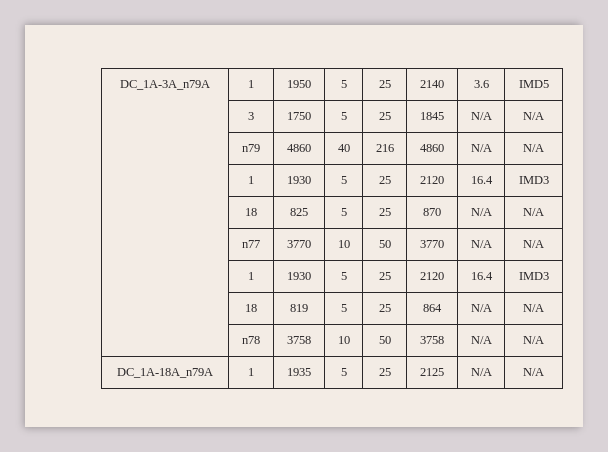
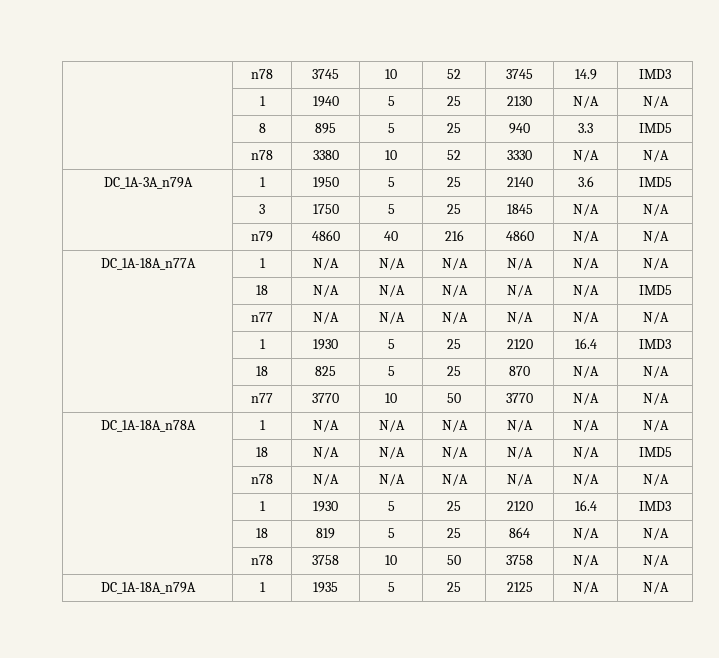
(120, 85) none -> [251,69,273,79] [312,69,339,79] [385,69,397,79] [447,69,461,79] [506,69,533,79] [574,69,597,80] [639,69,671,79] [259,96,266,106] [312,96,339,107] [387,96,395,106] [447,96,461,106] [507,96,532,106] [573,96,599,108] [642,96,669,108] [258,123,266,133] [315,123,336,134] [387,123,395,133] [447,123,461,133] [509,123,530,134] [578,123,593,133] [638,123,672,133] [251,150,273,160] [312,150,339,160] [385,150,397,160] [447,150,461,160] [507,150,532,160] [573,150,599,162] [642,150,669,162] | n78 | 3745 | 10 | 52 | 3745 | 14.9 | IMD3 // | 1 | 1940 | 5 | 25 | 2130 | N/A | N/A // | 8 | 895 | 5 | 25 | 940 | 3.3 | IMD5 // | n78 | 3380 | 10 | 52 | 3330 | N/A | N/A //
(544, 148) none -> [100,258,196,270] [259,258,266,268] [313,258,339,270] [378,258,405,270] [441,258,468,270] [507,258,533,270] [573,258,599,270] [642,258,669,270] [256,285,268,295] [313,285,339,297] [378,285,405,297] [441,285,468,297] [507,285,533,297] [573,285,599,297] [638,285,672,295] [251,312,273,322] [313,312,339,324] [378,312,405,324] [441,312,468,324] [507,312,533,324] [573,312,599,324] [642,312,669,324] // DC_1A-18A_n77A | 1 | N/A | N/A | N/A | N/A | N/A | N/A // | 18 | N/A | N/A | N/A | N/A | N/A | IMD5 // | n77 | N/A | N/A | N/A | N/A | N/A | N/A
(544, 244) none -> [100,420,196,432] [259,420,266,430] [313,420,339,432] [378,420,405,432] [441,420,468,432] [507,420,533,432] [573,420,599,432] [642,420,669,432] [256,447,268,457] [313,447,339,459] [378,447,405,459] [441,447,468,459] [507,447,533,459] [573,447,599,459] [638,447,672,457] [251,474,273,484] [313,474,339,486] [378,474,405,486] [441,474,468,486] [507,474,533,486] [573,474,599,486] [642,474,669,486] // DC_1A-18A_n78A | 1 | N/A | N/A | N/A | N/A | N/A | N/A // | 18 | N/A | N/A | N/A | N/A | N/A | IMD5 // | n78 | N/A | N/A | N/A | N/A | N/A | N/A

